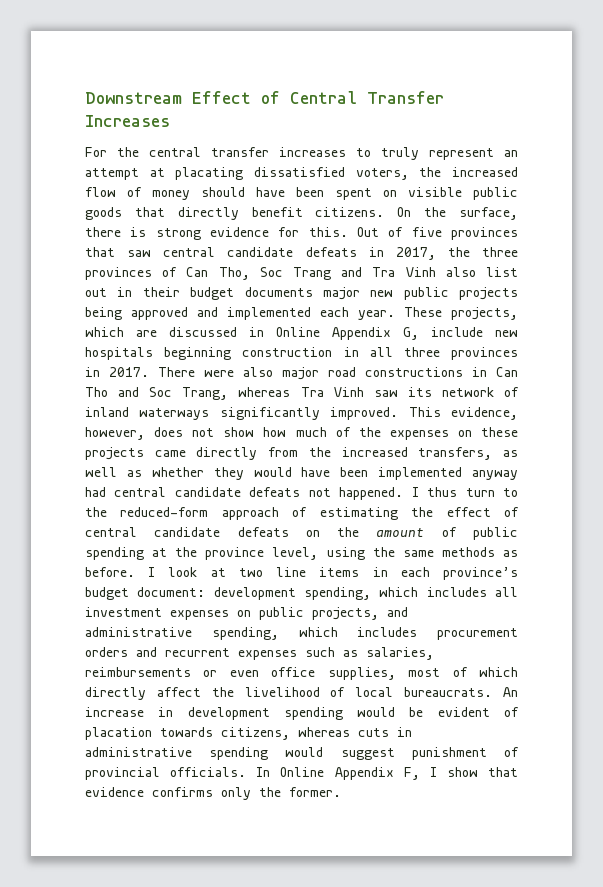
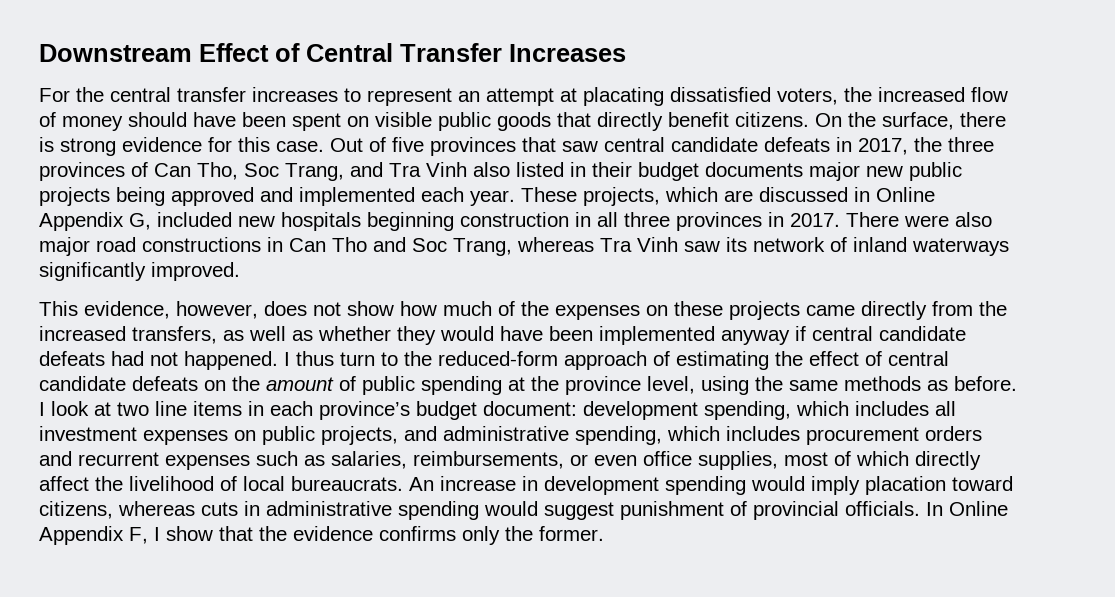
[381,147,419,160] truly -> (361, 95) none
[308,227,348,237] this. -> [238,137,324,152] this case.
[293,267,331,280] Trang -> [285,163,344,181] Trang,
[485,267,518,277] [85,288,107,297] list out -> [516,162,564,177] listed
[431,327,483,337] include -> [157,212,232,227] included
(399, 413) none -> (240, 271) //
[85,487,301,497] had central candidate defeats -> [795,326,966,341] [39,351,144,366] if central candidate defeats had
[85,667,191,677] reimbursements -> [413,451,564,469] reimbursements,
[409,707,519,717] [85,727,213,740] be evident of placation towards -> [811,476,1013,495] imply placation toward
(518, 772) none -> [259,526,287,541] the

